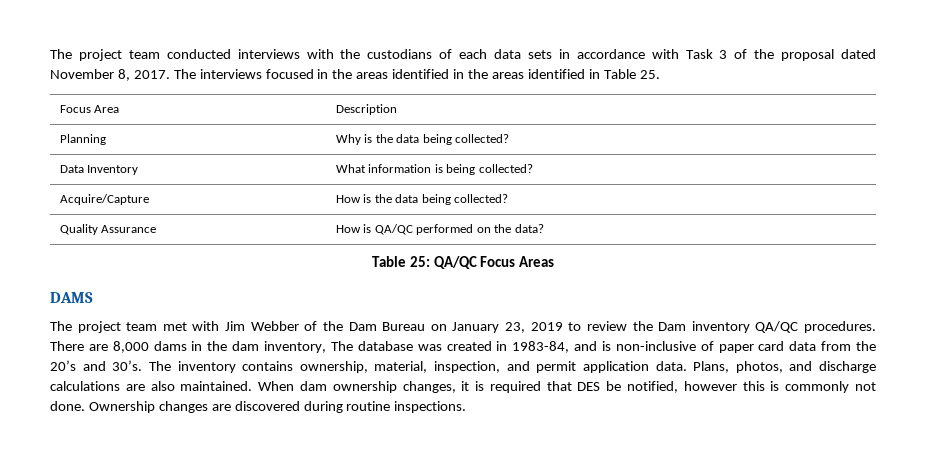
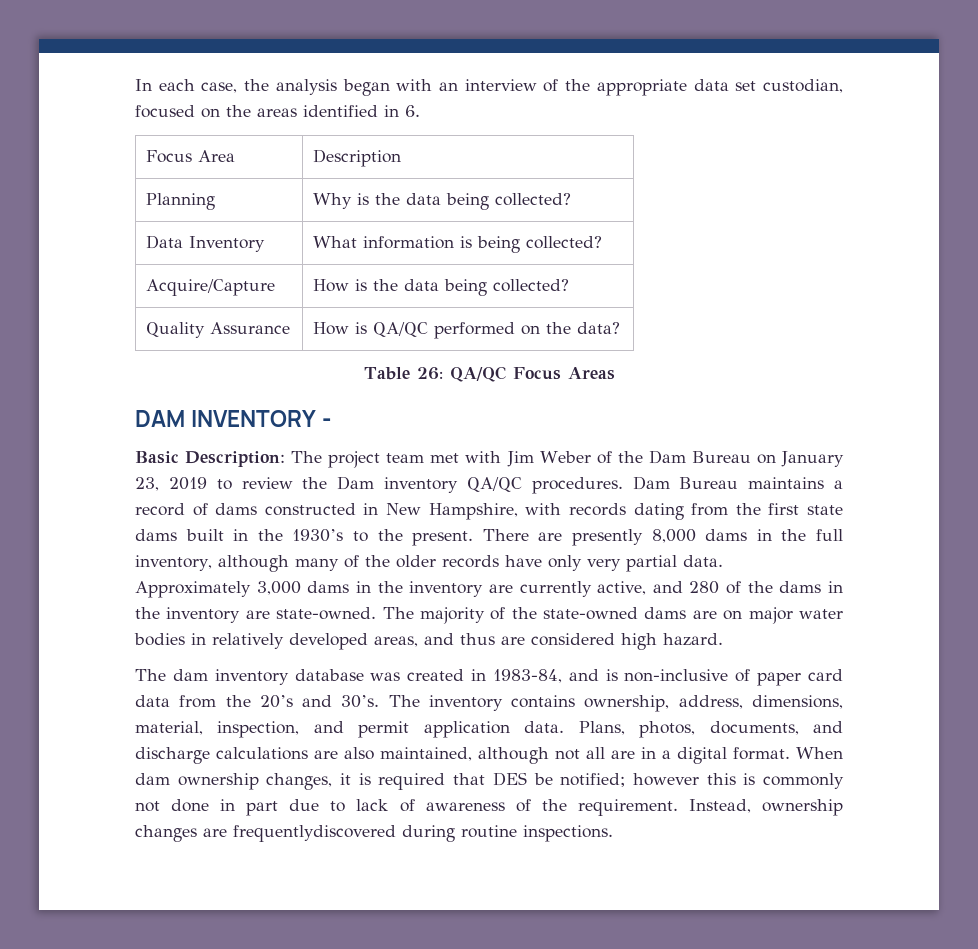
[50,49,876,61] [50,69,660,81] The project team conducted interviews with the custodians of each data sets in accordance with Task 3 of the proposal dated November 8, 2017. The interviews focused in the areas identified in the areas identified in Table 25. -> [135,79,843,96] [135,105,420,118] In each case, the analysis began with an interview of the appropriate data set custodian, focused on the areas identified in 6.
[409,256,430,267] 25: -> [416,367,443,380] 26:
[50,292,93,303] DAMS // -> [135,410,332,427] [135,451,286,467] DAM INVENTORY - // Basic Description:
[250,321,299,331] Webber -> [539,451,591,463] Weber
(876, 327) none -> [632,476,844,490] [135,503,844,520] [135,529,474,546] Dam Bureau maintains a record of dams constructed in New Hampshire, with records dating from the first state dams built in the 1930’s to the present.
(108, 347) none -> [572,529,643,546] presently
[232,341,353,353] dam inventory, The -> [816,529,844,541] [135,555,723,572] [135,581,843,598] [135,607,843,624] [134,633,723,650] [135,669,289,685] full inventory, although many of the older records have only very partial data. Approximately 3,000 dams in the inventory are currently active, and 280 of the dams in the inventory are state-owned. The majority of the state-owned dams are on major water bodies in relatively developed areas, and thus are considered high hazard. // The dam inventory
(368, 367) none -> [678,695,843,709] address, dimensions,
(783, 367) none -> [709,721,799,735] documents,
[180,381,253,391] maintained. -> [380,747,790,764] maintained, although not all are in a digital format.
[627,381,679,393] notified, -> [560,773,626,787] notified;
[50,401,155,413] done. Ownership -> [171,799,843,816] done in part due to lack of awareness of the requirement. Instead, ownership
[234,401,300,411] discovered -> [233,825,396,842] frequentlydiscovered

